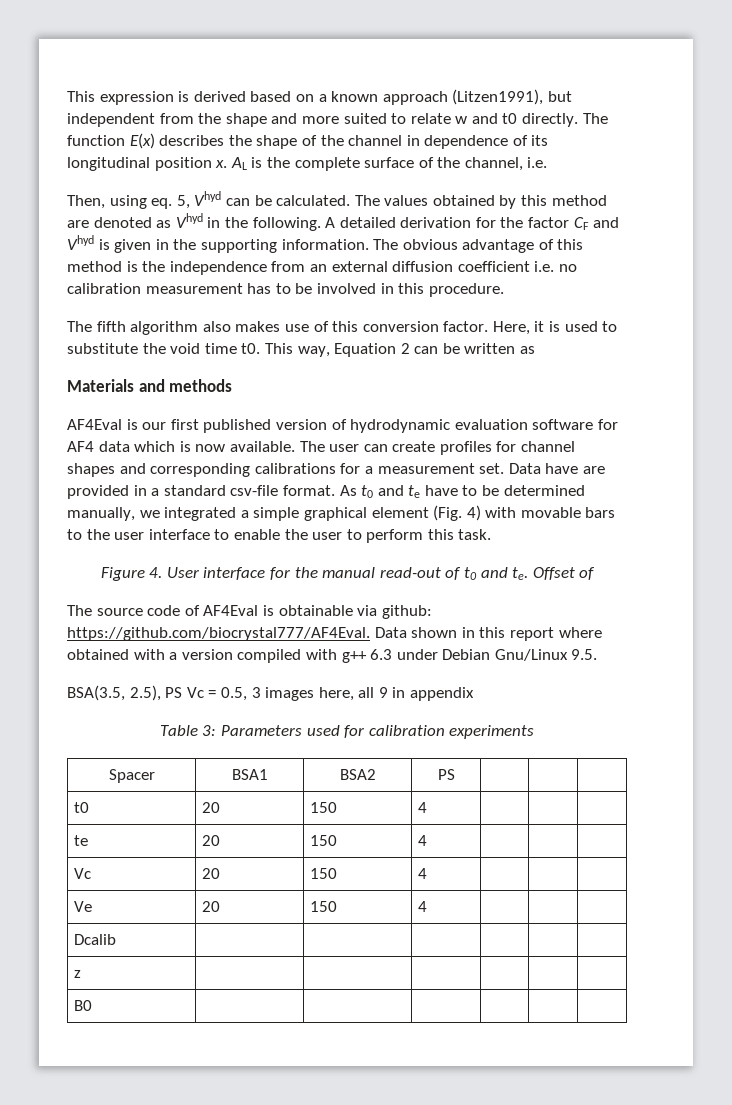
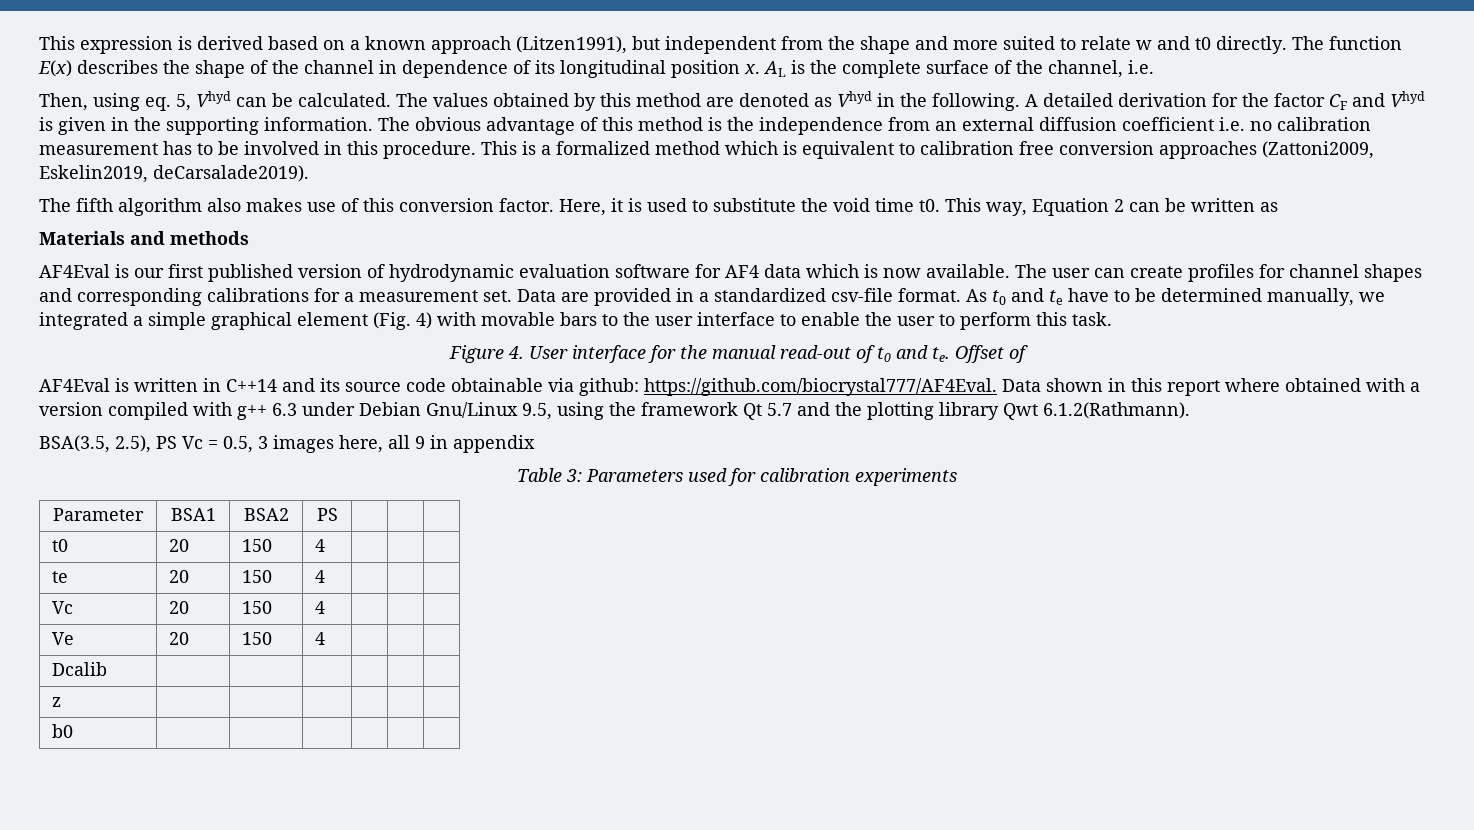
(504, 290) none -> [481,141,1374,159] [39,165,309,183] This is a formalized method which is equivalent to calibration free conversion approaches (Zattoni2009, Eskelin2019, deCarsalade2019).
[545,463,579,474] have -> (556, 295) none
[163,485,226,496] standard -> [714,288,826,302] standardized
[67,605,274,616] The source code of AF4Eval is -> [39,378,446,392] AF4Eval is written in C++14 and its source code
[571,649,598,660] 9.5. -> [522,402,1190,420] 9.5, using the framework Qt 5.7 and the plotting library Qwt 6.1.2(Rathmann).
[108,769,155,783] Spacer -> [53,508,144,521] Parameter
[74,1000,93,1011] B0 -> [52,724,74,738] b0

